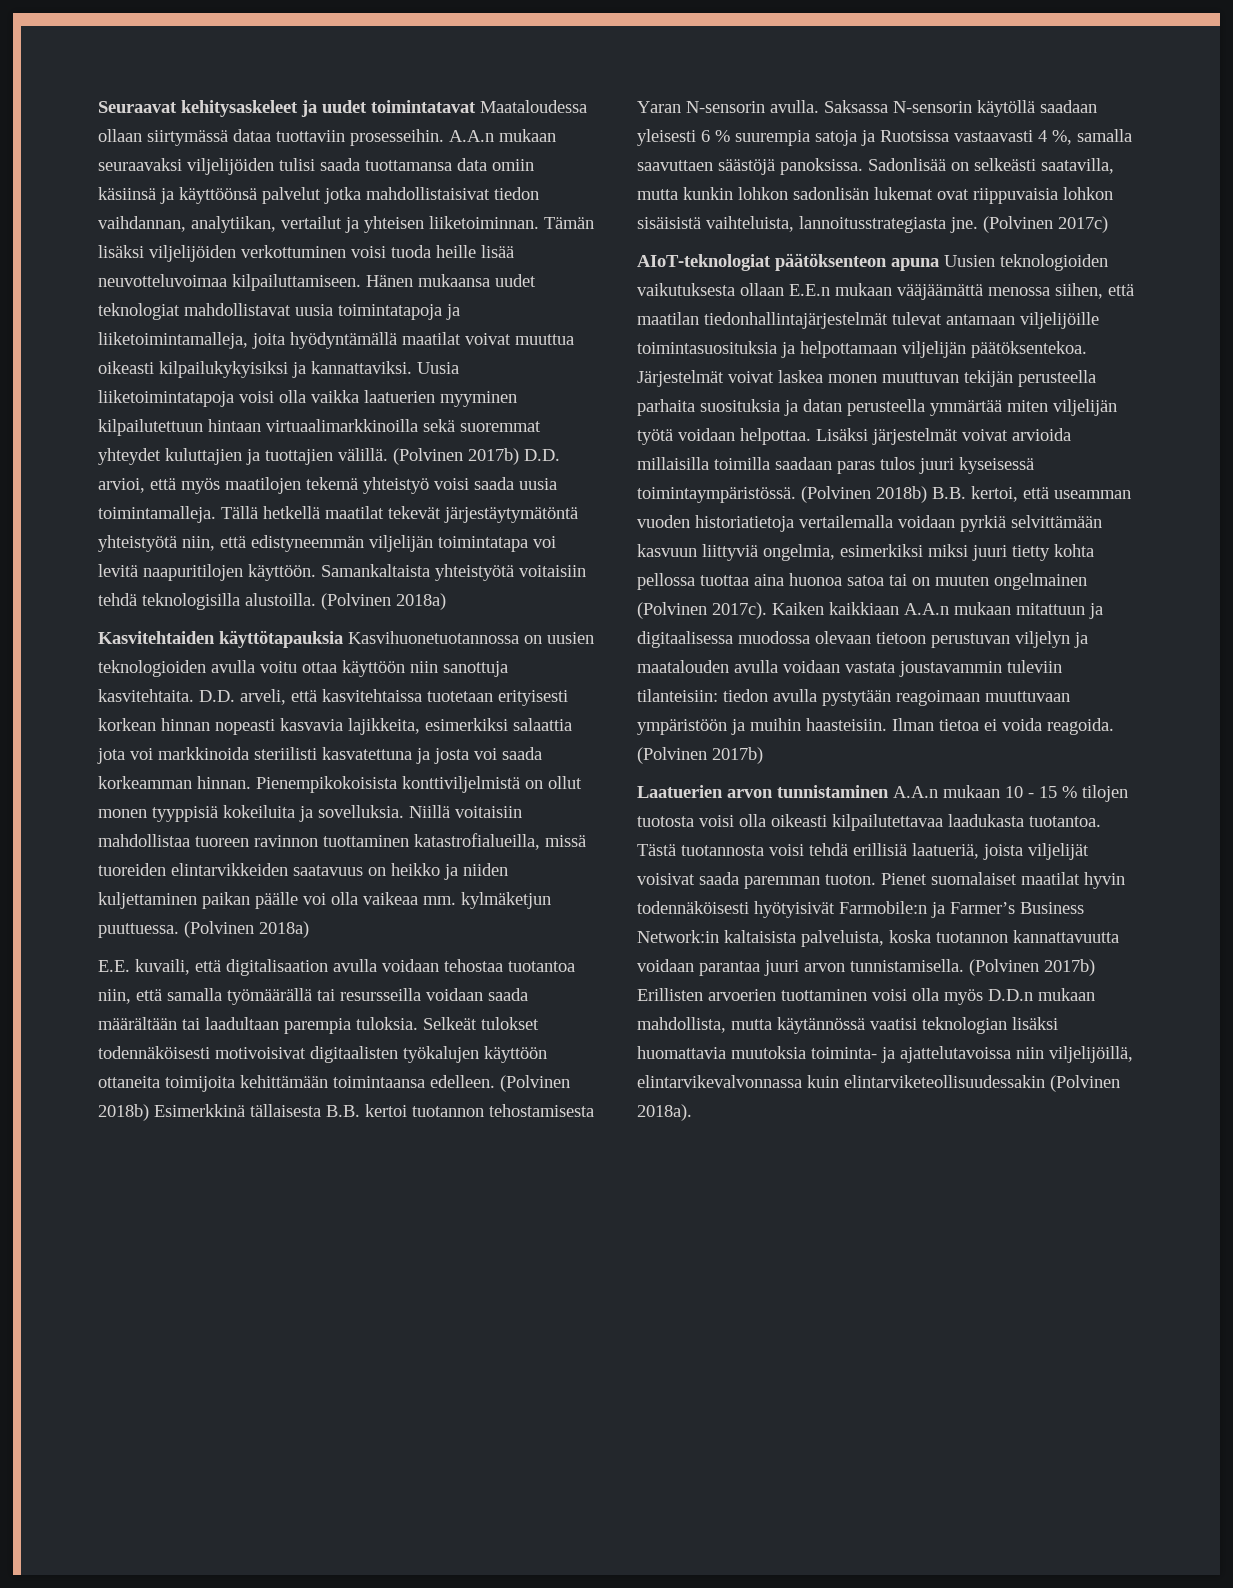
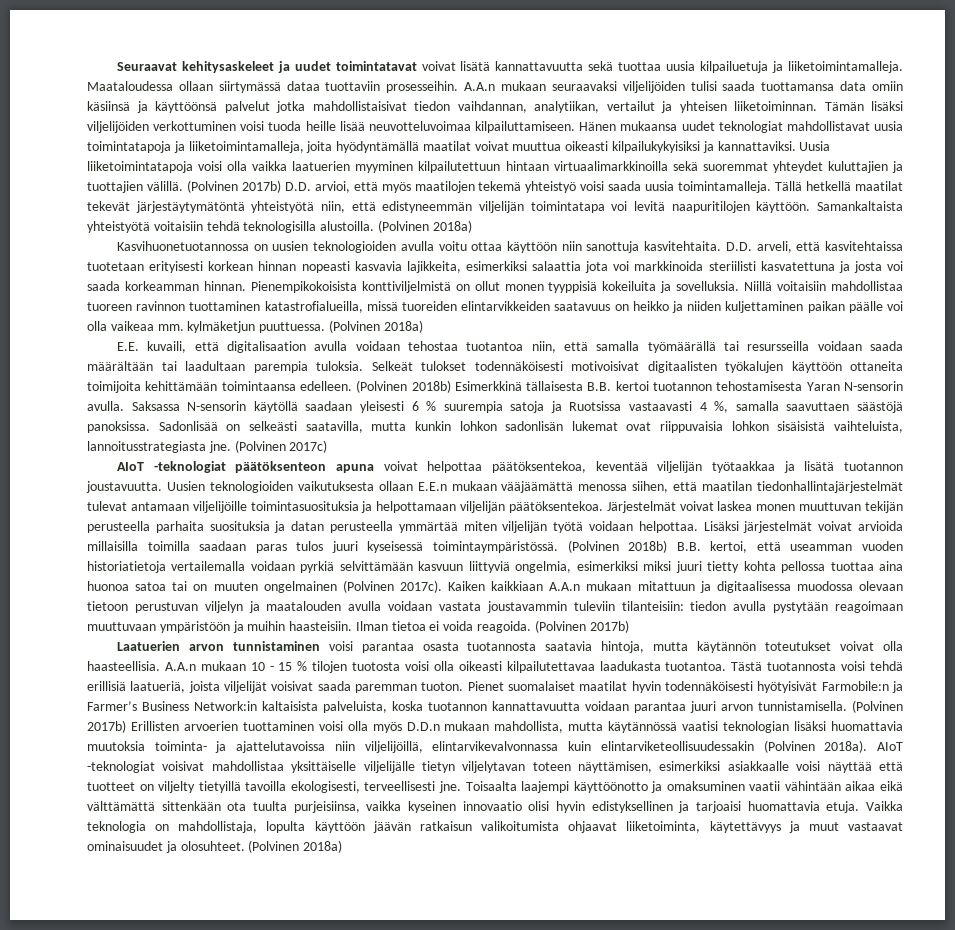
(476, 106) none -> [421,61,904,73] voivat lisätä kannattavuutta sekä tuottaa uusia kilpailuetuja ja liiketoimintamalleja.
[98,630,343,648] Kasvitehtaiden käyttötapauksia -> (472, 226) none
[637,253,939,271] AIoT-teknologiat päätöksenteon apuna -> [116,461,903,473] [86,481,162,493] AIoT -teknologiat päätöksenteon apuna voivat helpottaa päätöksentekoa, keventää viljelijän työtaakkaa ja lisätä tuotannon joustavuutta.
(889, 791) none -> [328,641,904,653] [87,661,160,671] voisi parantaa osasta tuotannosta saatavia hintoja, mutta käytännön toteutukset voivat olla haasteellisia.
(692, 1112) none -> [877,742,904,751] [87,761,903,773] [87,781,903,793] [87,801,903,813] [87,821,904,833] [87,840,343,853] AIoT -teknologiat voisivat mahdollistaa yksittäiselle viljelijälle tietyn viljelytavan toteen näyttämisen, esimerkiksi asiakkaalle voisi näyttää että tuotteet on viljelty tietyillä tavoilla ekologisesti, terveellisesti jne. Toisaalta laajempi käyttöönotto ja omaksuminen vaatii vähintään aikaa eikä välttämättä sittenkään ota tuulta purjeisiinsa, vaikka kyseinen innovaatio olisi hyvin edistyksellinen ja tarjoaisi huomattavia etuja. Vaikka teknologia on mahdollistaja, lopulta käyttöön jäävän ratkaisun valikoitumista ohjaavat liiketoiminta, käytettävyys ja muut vastaavat ominaisuudet ja olosuhteet. (Polvinen 2018a)

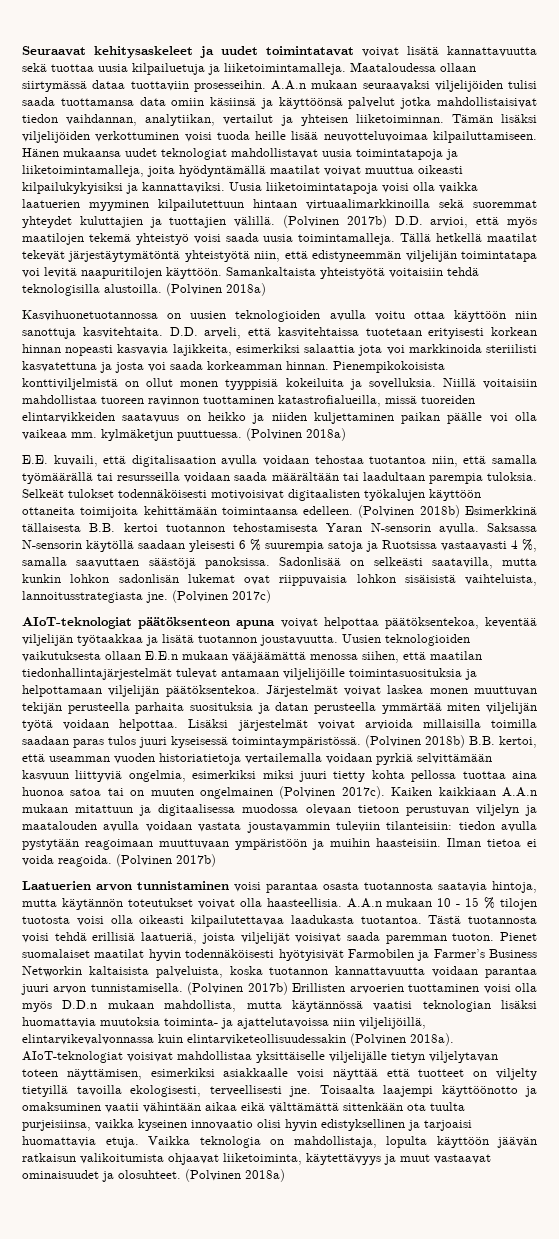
[116,461,226,473] AIoT -teknologiat -> [22,617,132,629] AIoT-teknologiat
[821,681,889,691] Farmobile:n -> [347,949,414,958] Farmobilen
[194,701,257,711] Network:in -> [22,966,82,977] Networkin
[877,742,904,751] [87,761,155,773] AIoT -teknologiat -> [22,1051,123,1063] AIoT-teknologiat

